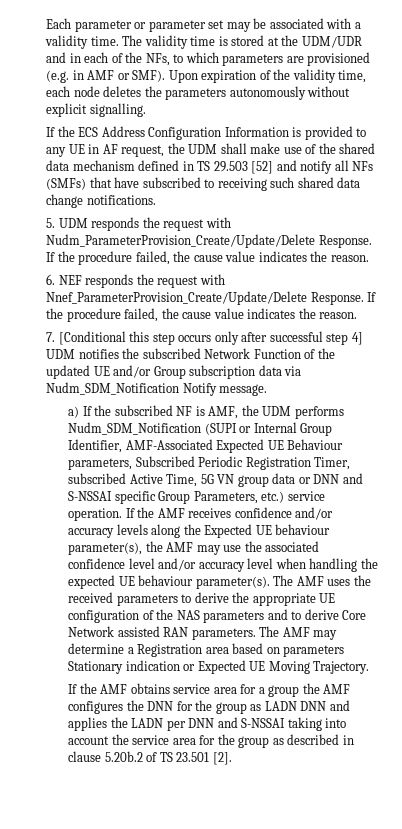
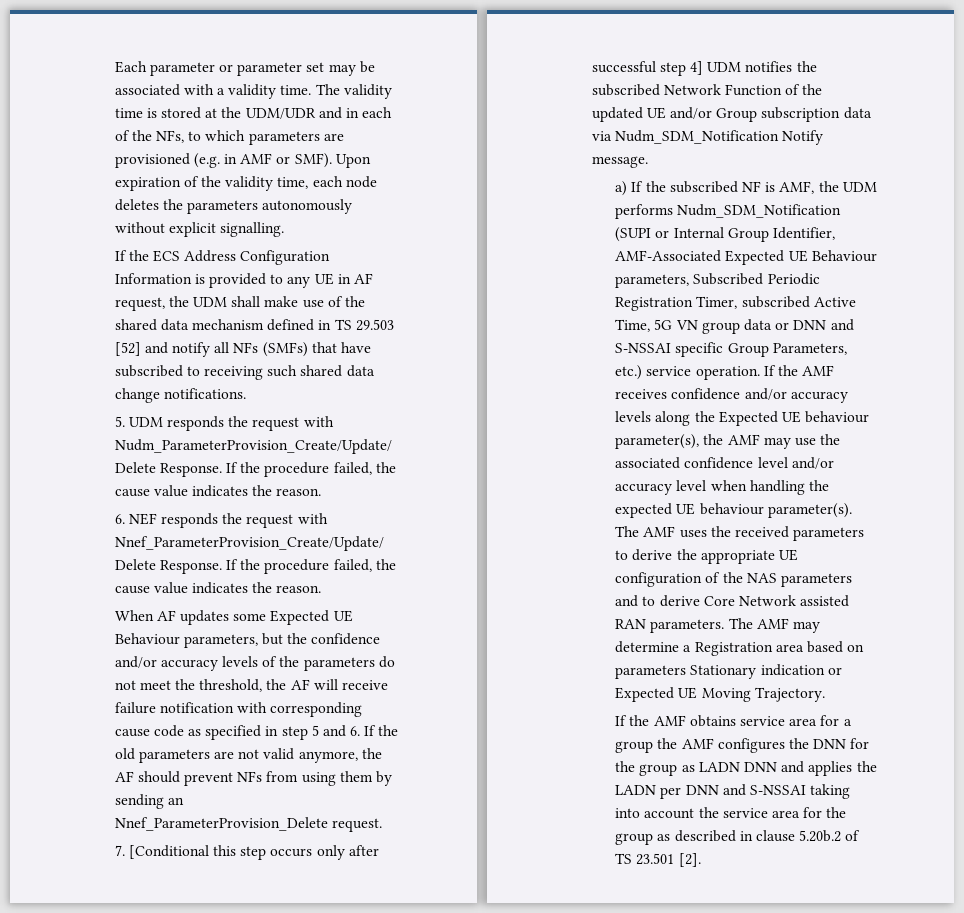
(358, 315) none -> [114,610,353,625] [114,633,381,648] [114,656,395,671] [114,679,388,692] [114,702,363,717] [114,725,399,740] [114,748,382,763] [114,771,392,786] [114,794,184,809] [114,817,382,832] // When AF updates some Expected UE Behaviour parameters, but the confidence and/or accuracy levels of the parameters do not meet the threshold, the AF will receive failure notification with corresponding cause code as specified in step 5 and 6. If the old parameters are not valid anymore, the AF should prevent NFs from using them by sending an Nnef_ParameterProvision_Delete request.

